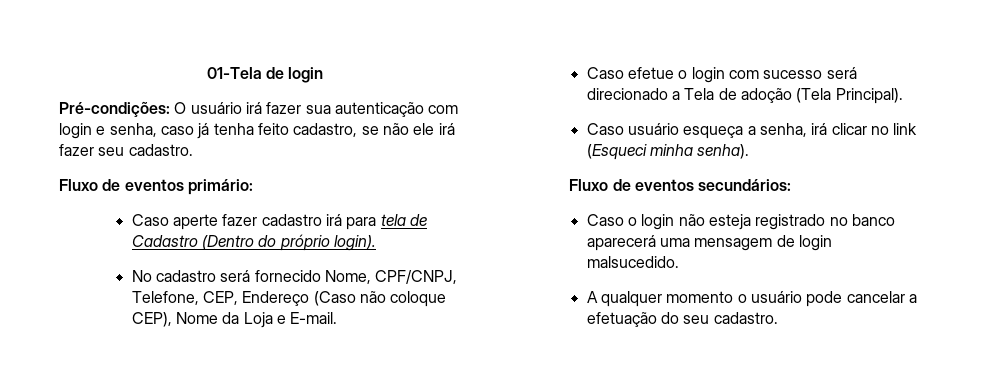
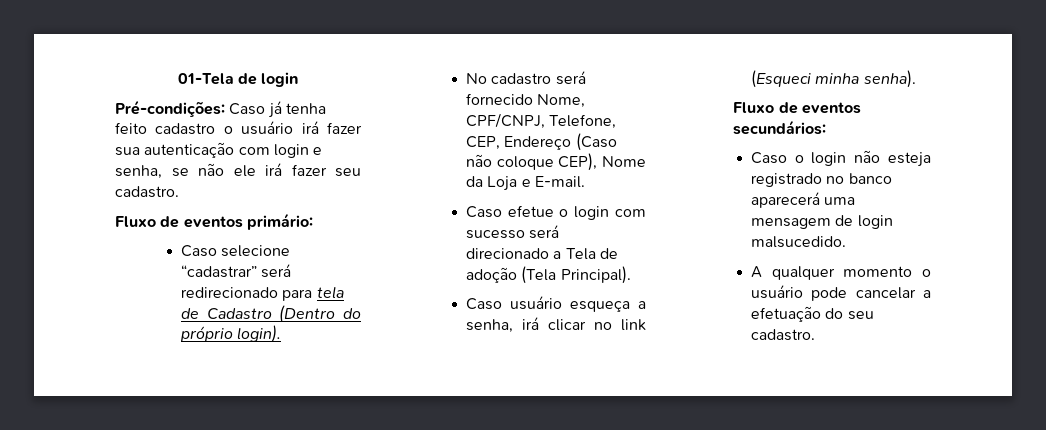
[174,102,187,114] O -> [229,101,326,118] [115,122,233,135] Caso já tenha feito cadastro o
[160,123,358,139] caso já tenha feito cadastro, -> (162, 172) none
[173,214,343,230] aperte fazer cadastro irá -> [221,245,291,257] [180,264,292,278] [180,287,278,298] selecione “cadastrar” será redirecionado

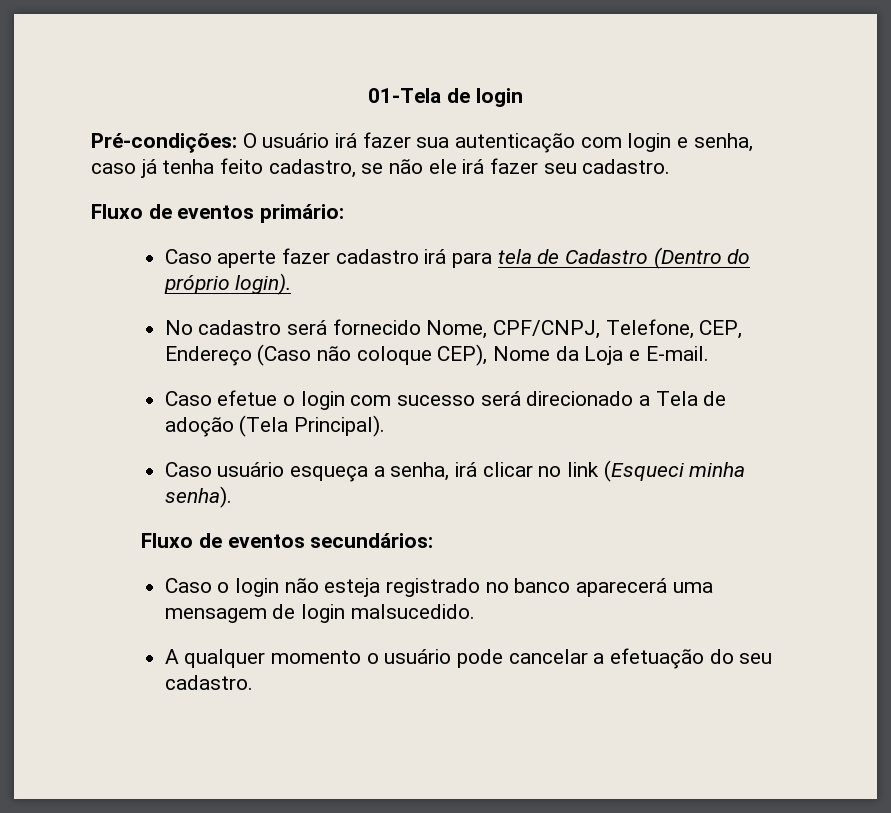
[229,101,326,118] [115,122,233,135] Caso já tenha feito cadastro o -> [242,133,257,148] O
(162, 172) none -> [91,158,356,178] caso já tenha feito cadastro,
[221,245,291,257] [180,264,292,278] [180,287,278,298] selecione “cadastrar” será redirecionado -> [217,248,447,268] aperte fazer cadastro irá

